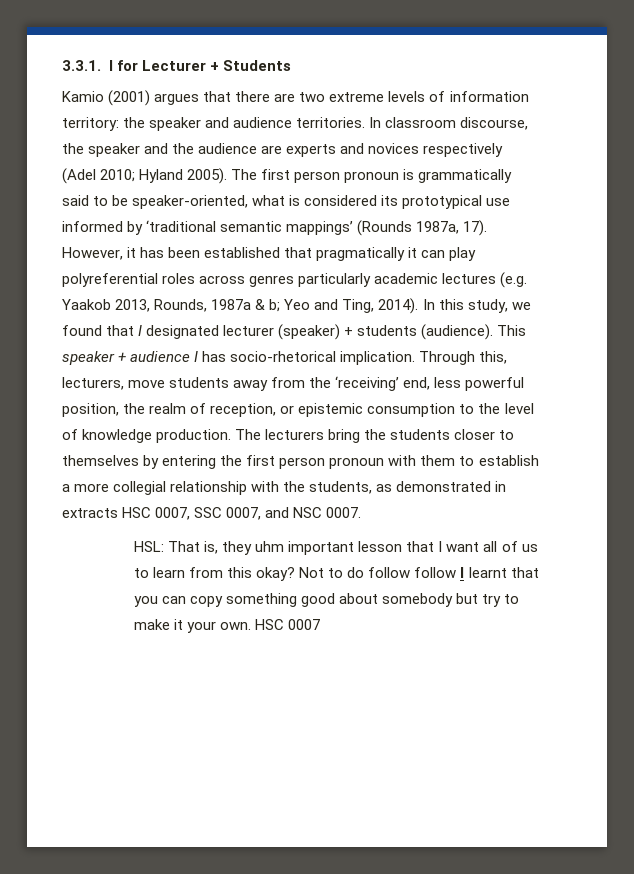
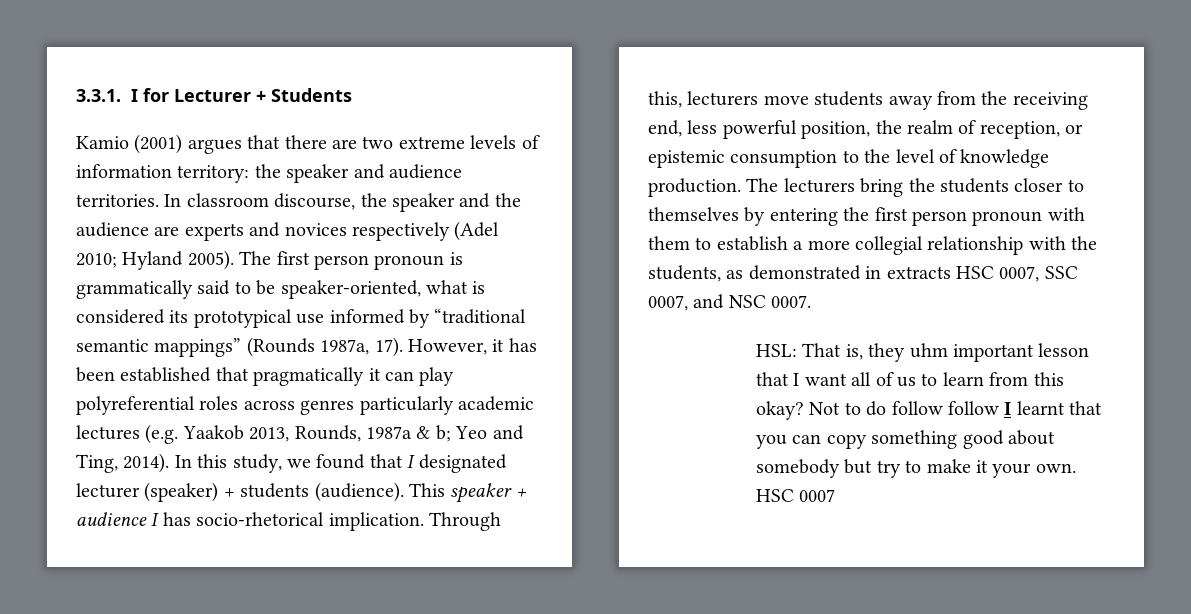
[146,220,354,235] ‘traditional semantic mappings’ -> [434,308,527,324] [76,338,242,357] “traditional semantic mappings”
[62,377,124,390] lecturers, -> [687,91,759,106] lecturers
[335,376,400,391] ‘receiving’ -> [1012,92,1088,110] receiving

